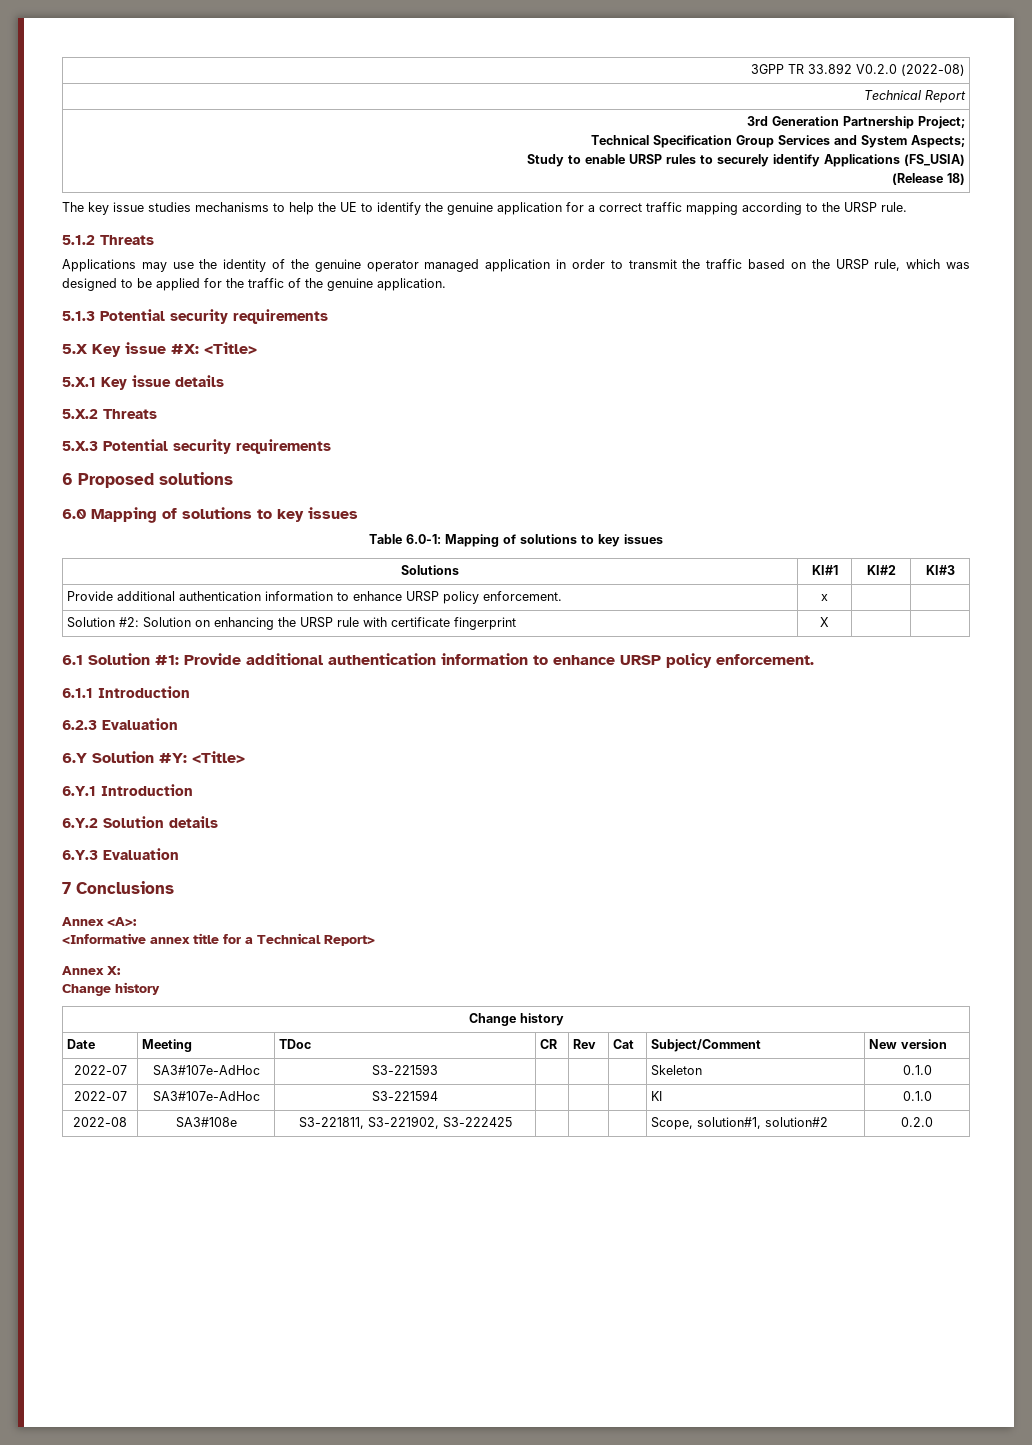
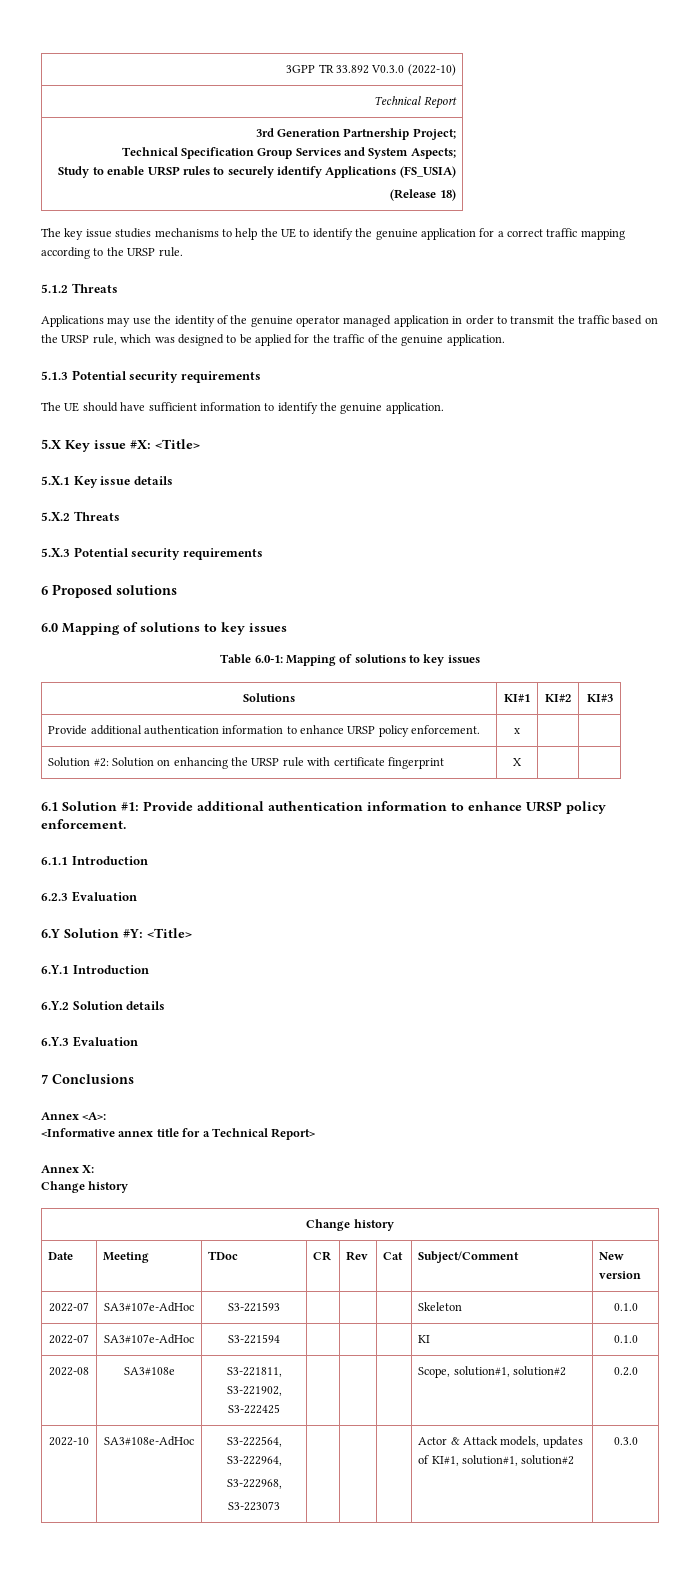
[855,64,965,76] V0.2.0 (2022-08) -> [371,64,456,76] V0.3.0 (2022-10)
(328, 316) none -> [41,402,444,414] // The UE should have sufficient information to identify the genuine application.
(933, 1122) none -> [49,1437,89,1446] [104,1436,194,1446] [226,1436,282,1447] [226,1456,282,1466] [226,1479,282,1489] [227,1501,280,1511] [418,1436,583,1448] [418,1455,575,1466] [613,1437,638,1445] // 2022-10 | SA3#108e-AdHoc | S3-222564, S3-222964, // S3-222968, // S3-223073 | | | | Actor & Attack models, updates of KI#1, solution#1, solution#2 | 0.3.0

